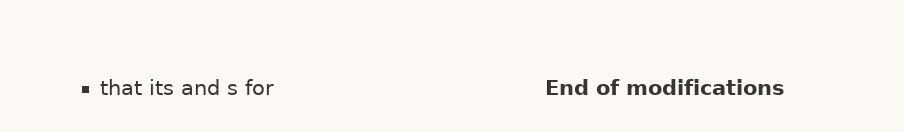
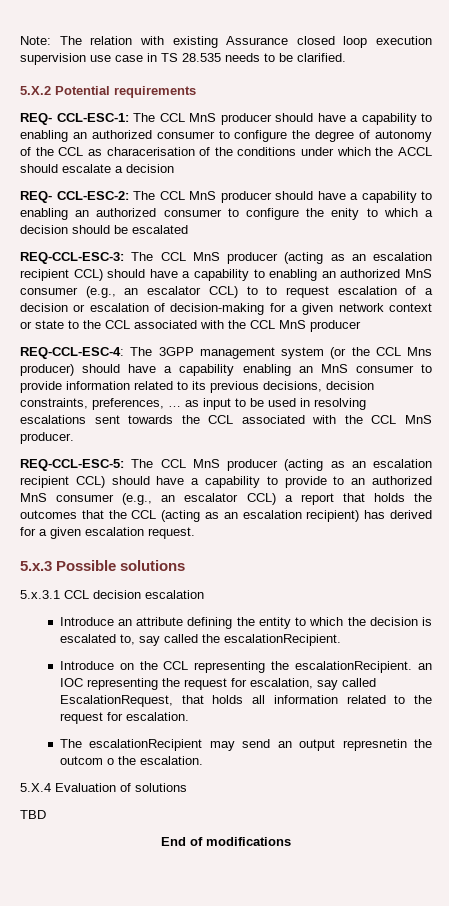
[100,79,275,95] that its and s for -> [20,36,432,48] [20,53,346,65] [20,86,196,98] [20,113,432,125] [20,130,433,142] [20,147,432,156] [20,164,174,173] [20,191,432,203] [20,208,433,220] [20,225,188,234] [20,252,432,264] [20,269,432,281] [20,286,433,298] [20,303,432,315] [20,320,361,332] [20,347,432,359] [20,364,432,376] [20,381,374,393] [20,398,366,410] [20,415,432,424] [20,432,74,444] [20,459,432,471] [20,476,433,488] [20,493,433,505] [20,510,433,522] [20,527,195,539] [20,560,186,571] [20,590,204,599] [59,617,433,629] [59,634,341,646] [59,661,432,673] [59,678,376,690] [59,695,432,707] [59,712,189,724] [59,739,432,751] [59,756,203,765] [20,783,187,792] [20,810,46,819] Note: The relation with existing Assurance closed loop execution supervision use case in TS 28.535 needs to be clarified. // 5.X.2 Potential requirements // REQ- CCL-ESC-1: The CCL MnS producer should have a capability to enabling an authorized consumer to configure the degree of autonomy of the CCL as characerisation of the conditions under which the ACCL should escalate a decision // REQ- CCL-ESC-2: The CCL MnS producer should have a capability to enabling an authorized consumer to configure the enity to which a decision should be escalated // REQ-CCL-ESC-3: The CCL MnS producer (acting as an escalation recipient CCL) should have a capability to enabling an authorized MnS consumer (e.g., an escalator CCL) to to request escalation of a decision or escalation of decision-making for a given network context or state to the CCL associated with the CCL MnS producer // REQ-CCL-ESC-4: The 3GPP management system (or the CCL Mns producer) should have a capability enabling an MnS consumer to provide information related to its previous decisions, decision constraints, preferences, … as input to be used in resolving escalations sent towards the CCL associated with the CCL MnS producer. // REQ-CCL-ESC-5: The CCL MnS producer (acting as an escalation recipient CCL) should have a capability to provide to an authorized MnS consumer (e.g., an escalator CCL) a report that holds the outcomes that the CCL (acting as an escalation recipient) has derived for a given escalation request. // 5.x.3 Possible solutions // 5.x.3.1 CCL decision escalation // Introduce an attribute defining the entity to which the decision is escalated to, say called the escalationRecipient. // Introduce on the CCL representing the escalationRecipient. an IOC representing the request for escalation, say called EscalationRequest, that holds all information related to the request for escalation. // The escalationRecipient may send an output represnetin the outcom o the escalation. // 5.X.4 Evaluation of solutions // TBD

